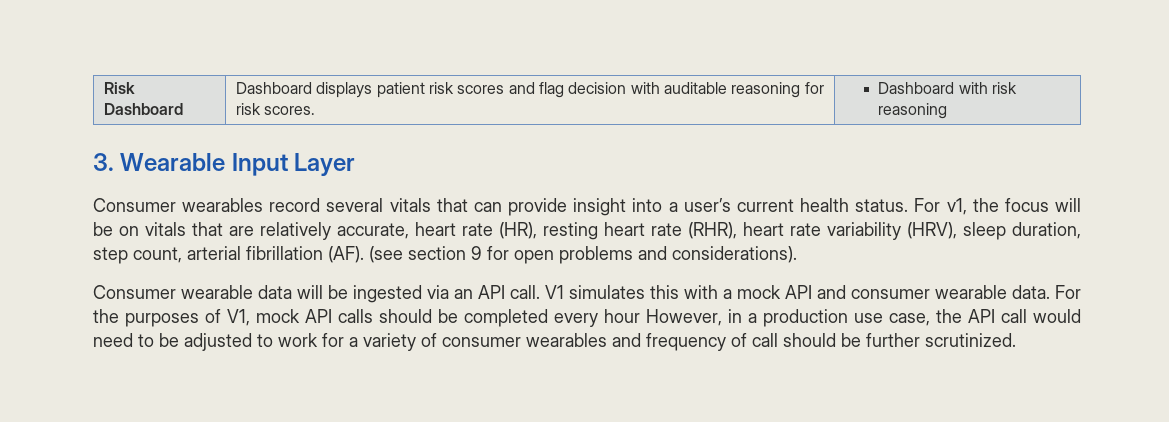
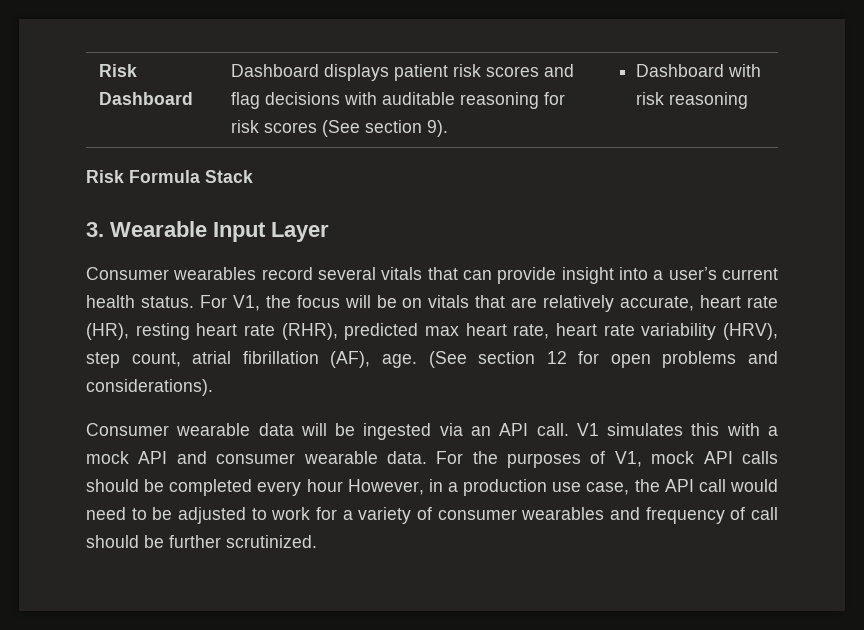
[568,82,627,94] decision -> [265,92,341,105] decisions
[264,106,316,115] scores. -> [264,120,449,137] scores (See section 9).
(948, 111) none -> [86,170,253,183] // Risk Formula Stack
[946,198,967,215] v1, -> [232,295,260,311] V1,
[743,222,1081,240] [93,246,482,264] heart rate variability (HRV), sleep duration, step count, arterial fibrillation (AF). (see section 9 -> [344,323,778,340] [86,351,567,368] predicted max heart rate, heart rate variability (HRV), step count, atrial fibrillation (AF), age. (See section 12

